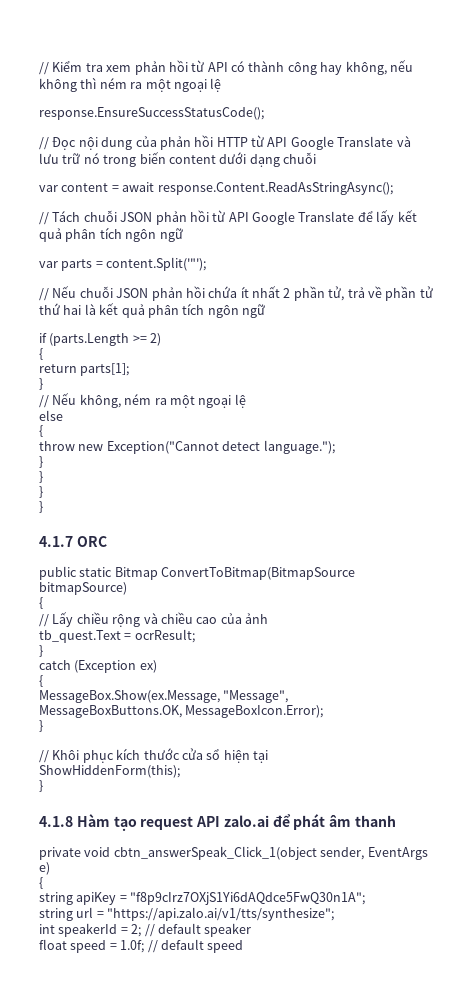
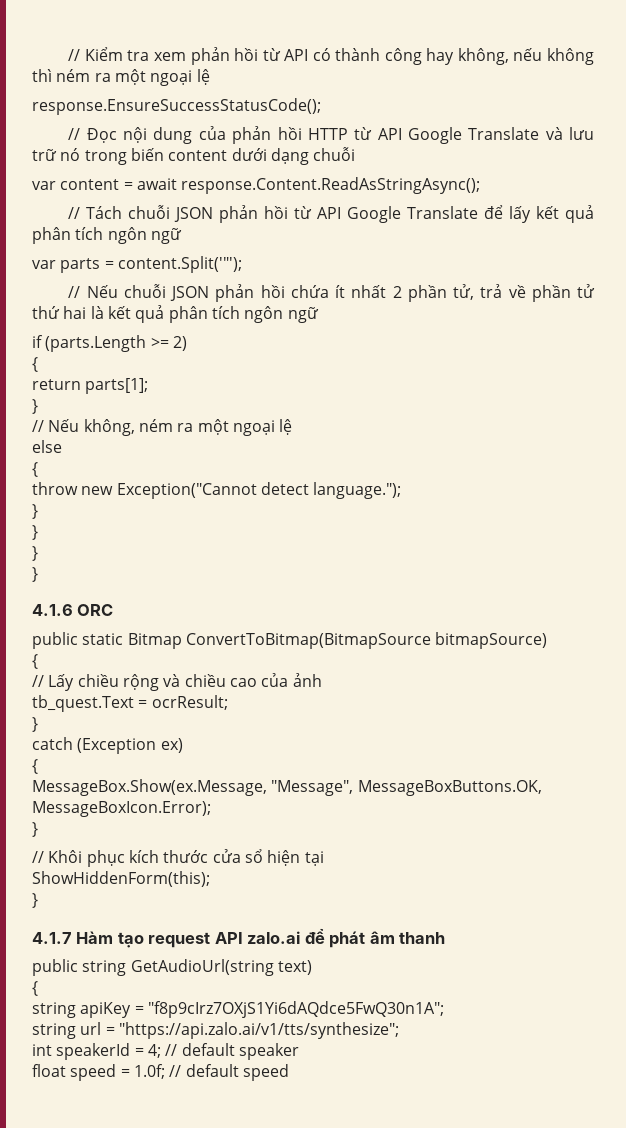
[39,536,73,547] 4.1.7 -> [32,604,73,616] 4.1.6
[39,816,73,827] 4.1.8 -> [32,932,72,944] 4.1.7
[39,846,428,860] [39,862,50,875] private void cbtn_answerSpeak_Click_1(object sender, EventArgs e) -> [32,959,312,976] public string GetAudioUrl(string text)
[131,924,142,937] 2; -> [147,1044,161,1058] 4;

